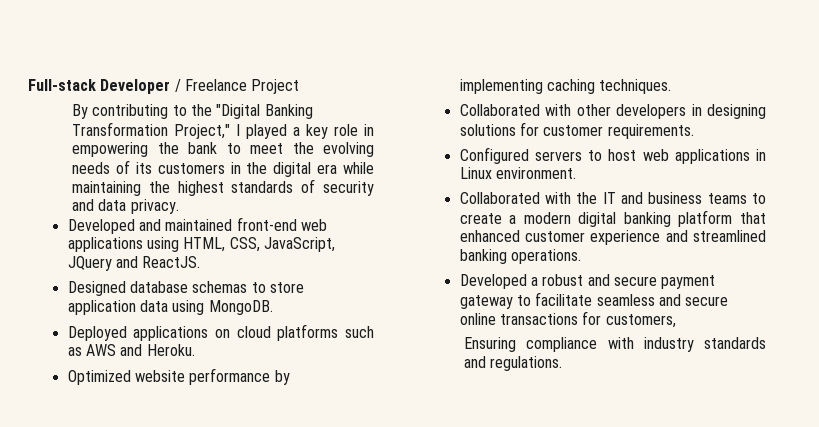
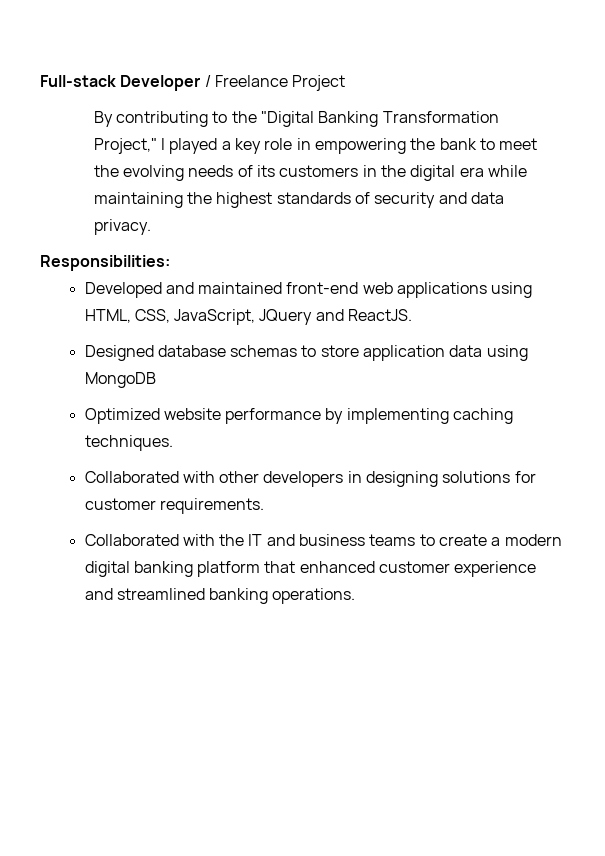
(179, 206) none -> [40,255,170,271] // Responsibilities:
[208,300,273,315] [67,324,375,341] [67,344,195,356] MongoDB. // Deployed applications on cloud platforms such as AWS and Heroku. -> [84,372,156,388] MongoDB
[459,147,766,164] [459,167,576,179] // Configured servers to host web applications in Linux environment. -> (264, 506) none
[459,274,716,289] [459,292,729,309] [459,311,676,328] [464,337,766,352] [464,356,563,371] // Developed a robust and secure payment gateway to facilitate seamless and secure online transactions for customers, // Ensuring compliance with industry standards and regulations. -> (356, 596) none

